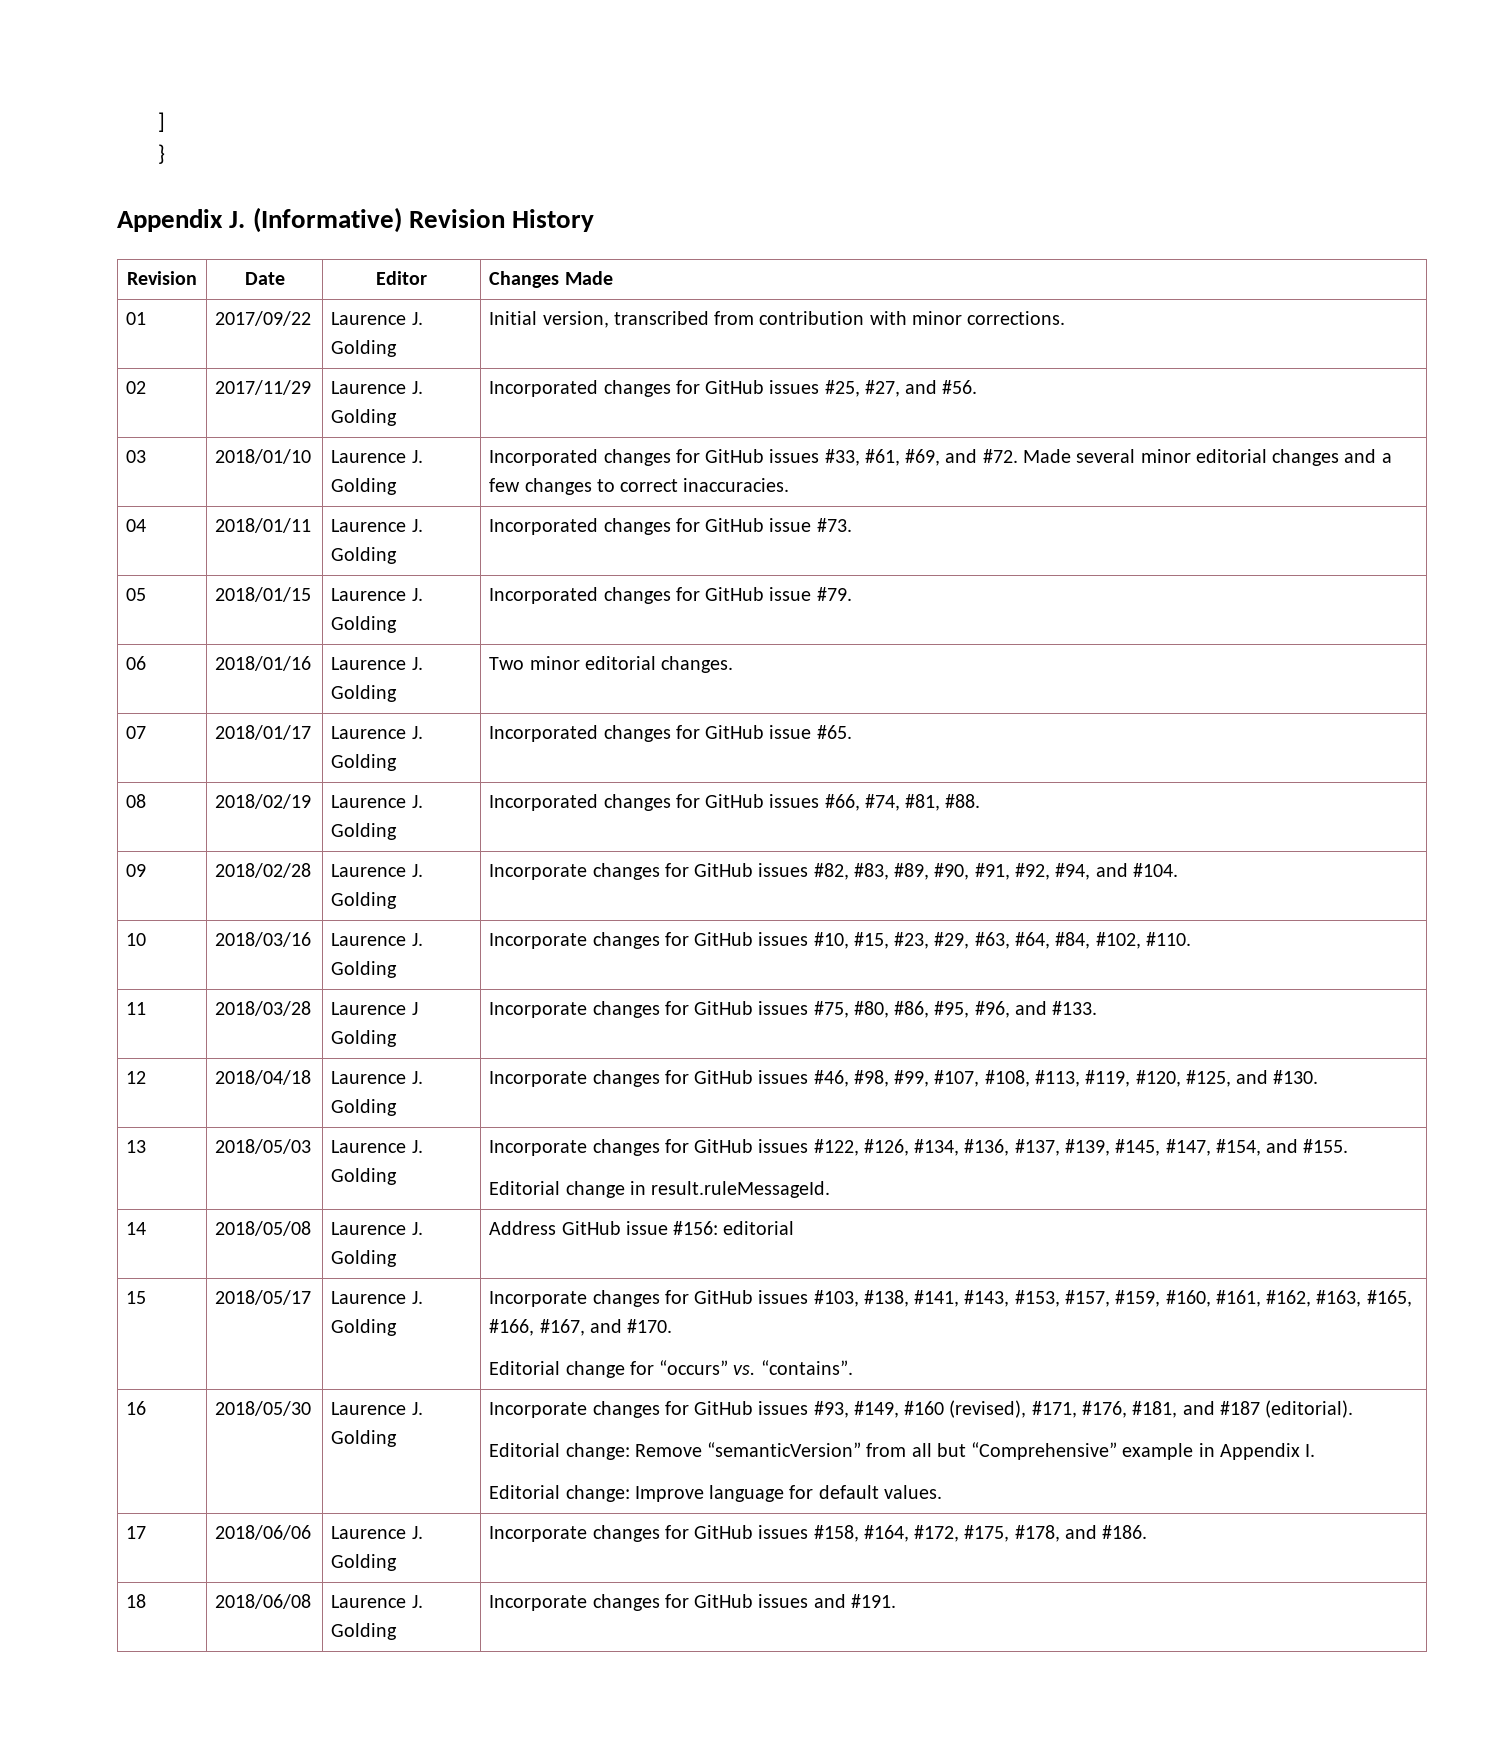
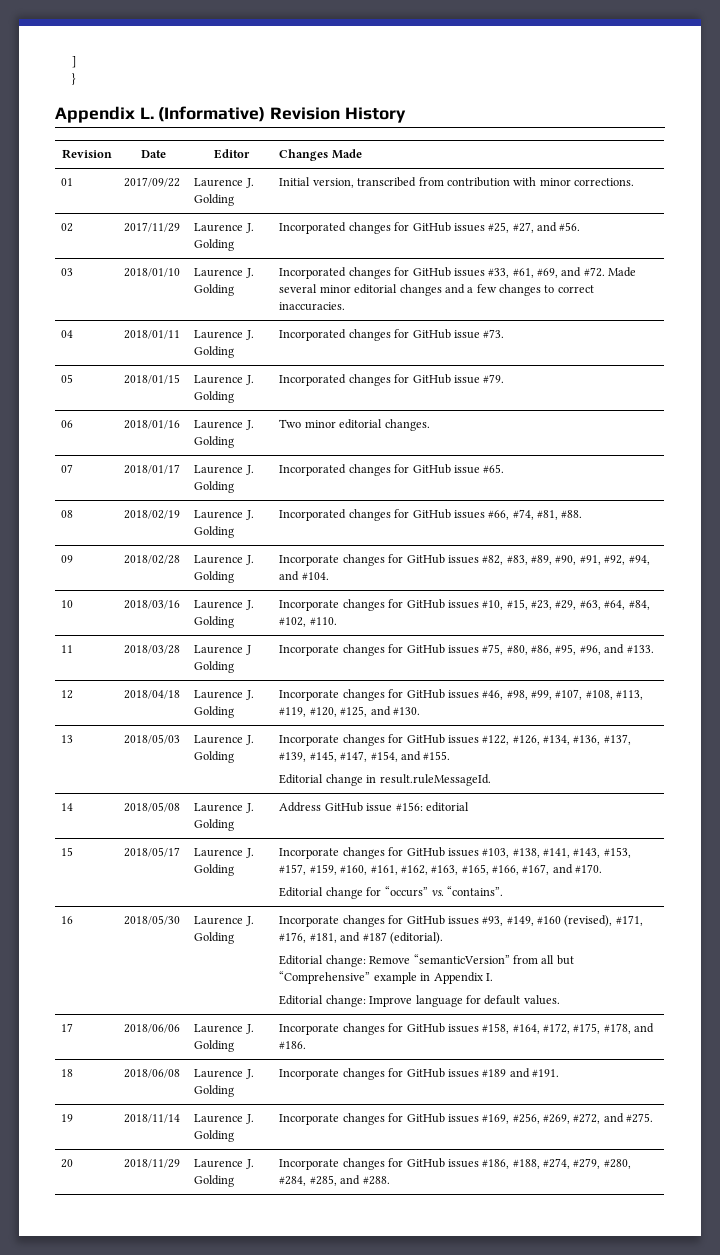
[229,211,246,228] J. -> [139,107,154,119] L.
(809, 1601) none -> [482,1069,507,1077] #189
(896, 1601) none -> [61,1114,74,1122] [124,1114,181,1123] [194,1114,254,1124] [194,1130,235,1142] [279,1113,654,1125] [61,1159,74,1168] [124,1159,181,1168] [194,1159,254,1169] [194,1175,235,1187] [279,1158,631,1170] [279,1175,390,1186] // 19 | 2018/11/14 | Laurence J. Golding | Incorporate changes for GitHub issues #169, #256, #269, #272, and #275. // 20 | 2018/11/29 | Laurence J. Golding | Incorporate changes for GitHub issues #186, #188, #274, #279, #280, #284, #285, and #288.

